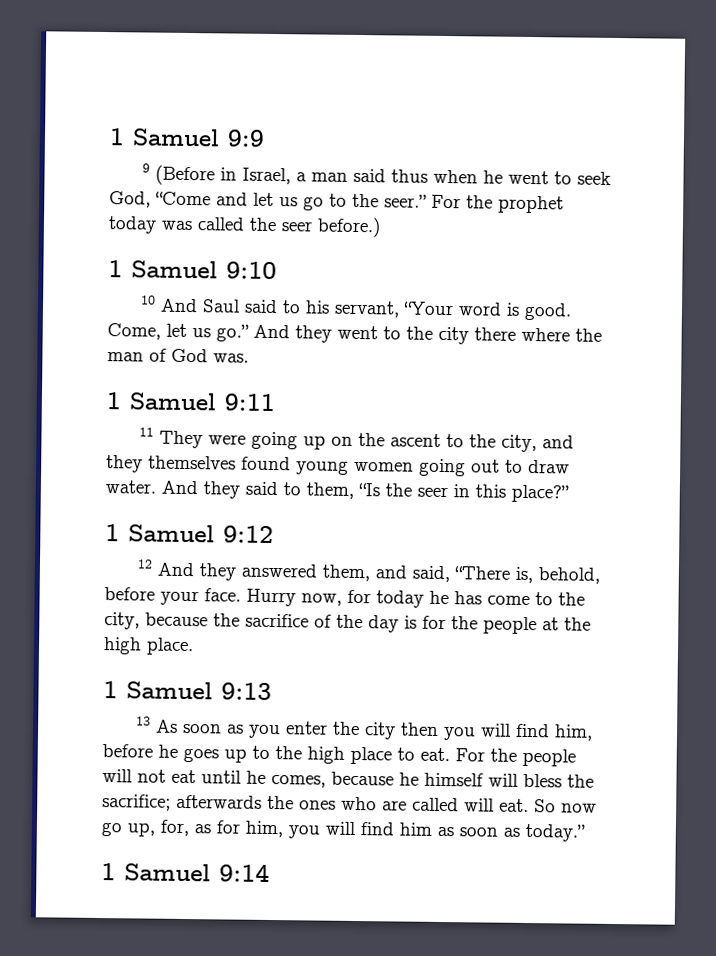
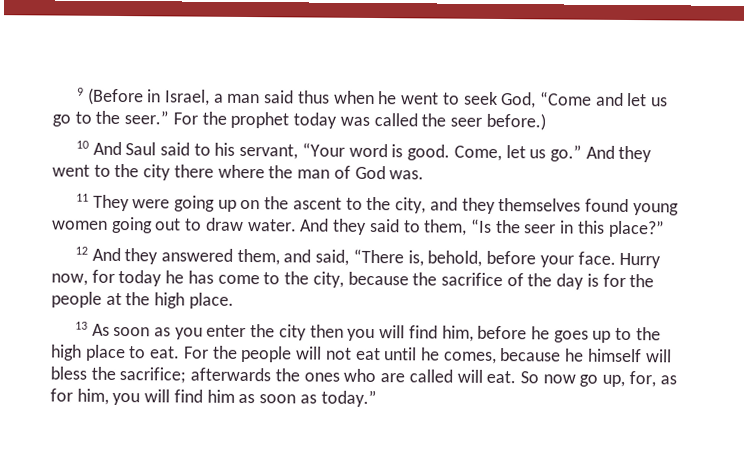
[109,128,265,147] 1 Samuel 9:9 // -> (76, 91) none
[108,260,277,280] // 1 Samuel 9:10 -> (546, 121) none
[106,392,275,412] // 1 Samuel 9:11 -> (425, 175) none
[105,524,274,544] // 1 Samuel 9:12 -> (665, 228) none
[103,681,272,701] // 1 Samuel 9:13 -> (234, 300) none
[101,863,270,882] // 1 Samuel 9:14 -> (377, 398) none

